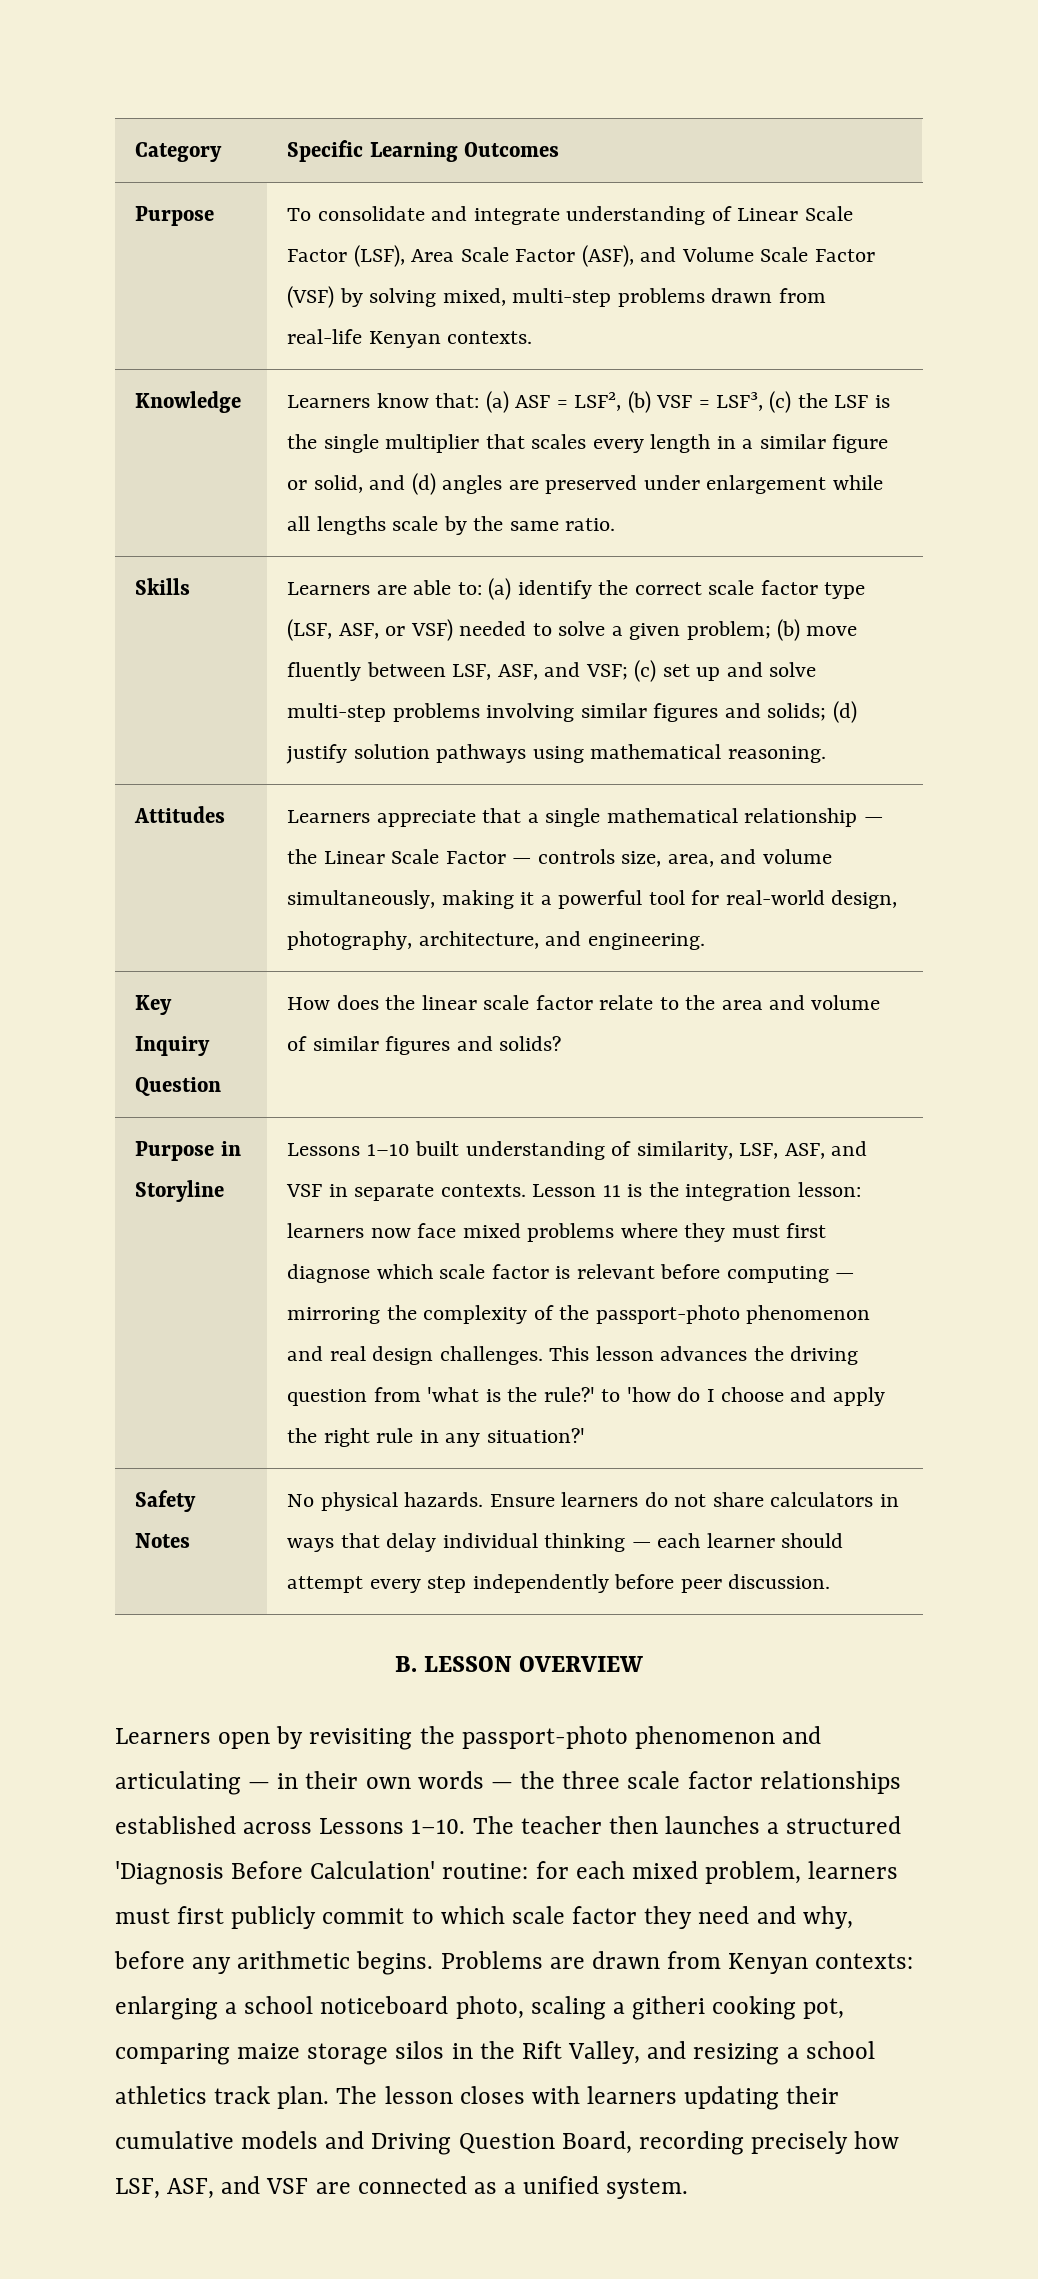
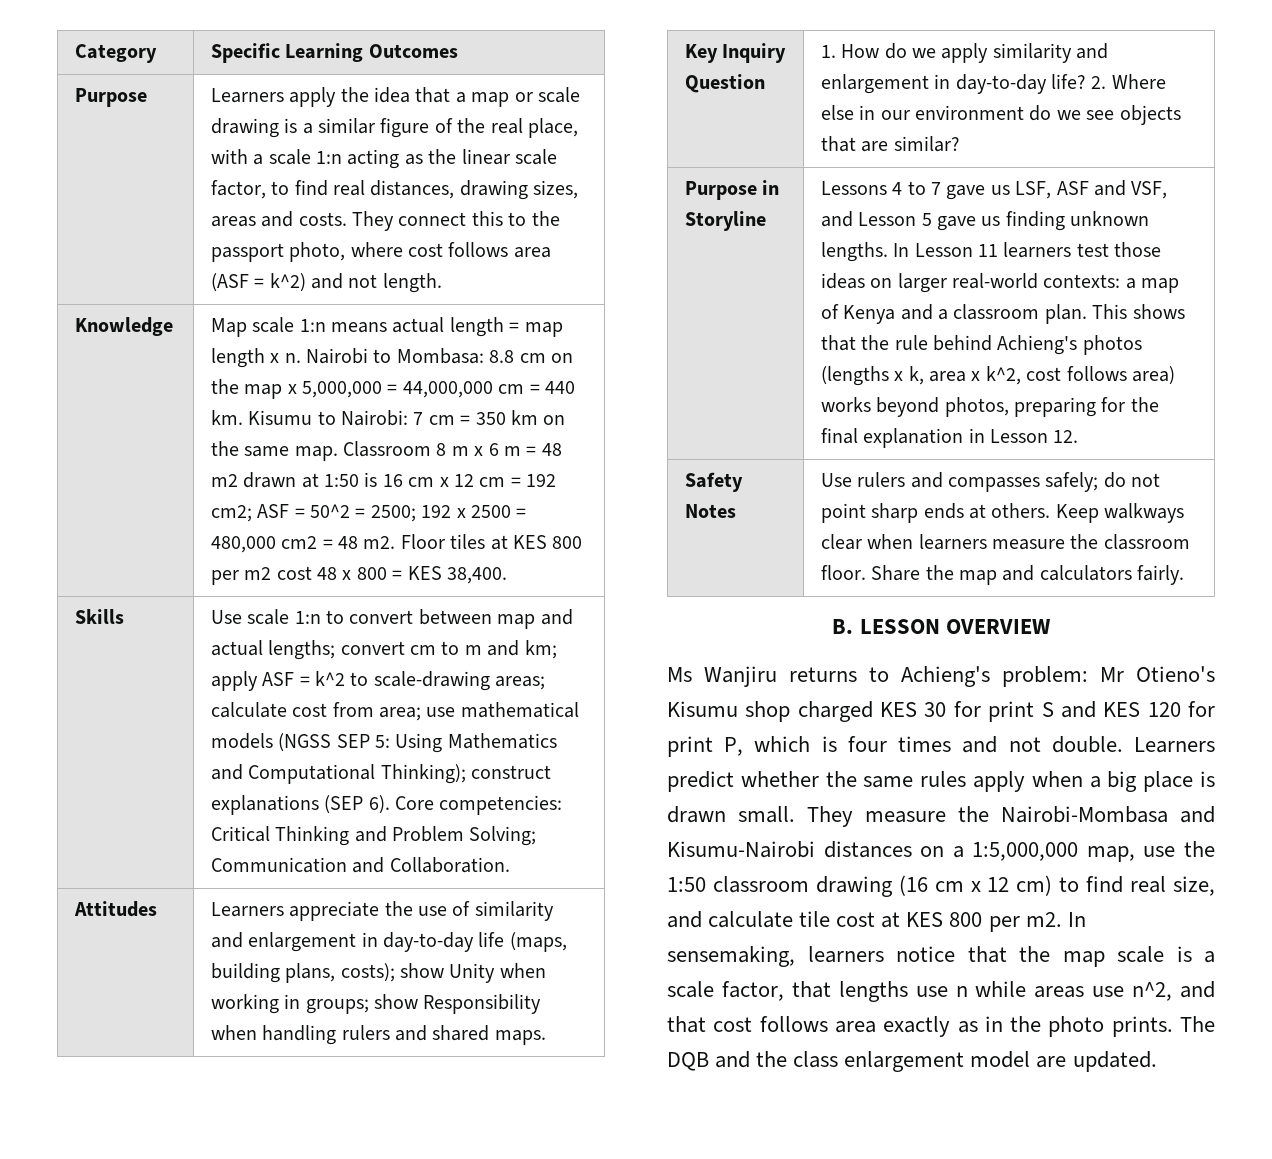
[287,206,853,225] [287,245,875,267] [287,286,826,308] [287,329,533,348] [135,391,242,413] [287,391,890,413] [287,434,888,453] [287,473,883,495] [287,516,616,535] [135,578,191,595] [287,578,865,600] [287,619,858,641] [287,660,816,682] [287,701,857,723] [286,744,826,764] [134,806,226,823] [287,808,883,827] [287,849,832,867] [287,890,898,909] [287,931,705,950] [135,995,173,1015] [135,1036,211,1056] [135,1077,222,1096] [287,995,881,1010] [287,1036,562,1055] [135,1141,241,1161] [135,1180,225,1202] [287,1141,868,1160] [286,1182,861,1201] [287,1223,827,1242] [287,1264,855,1283] [287,1305,871,1324] [287,1346,859,1365] [287,1387,885,1406] [287,1428,585,1447] [135,1490,197,1512] [135,1533,191,1548] [287,1492,899,1511] [287,1533,844,1552] [287,1574,831,1593] [394,1656,644,1672] [115,1726,822,1750] [115,1771,901,1795] [115,1816,902,1834] [115,1861,899,1885] [115,1906,853,1929] [114,1951,914,1975] [115,1996,845,2020] [115,2041,875,2065] [115,2086,840,2110] [115,2131,900,2155] [115,2176,689,2199] To consolidate and integrate understanding of Linear Scale Factor (LSF), Area Scale Factor (ASF), and Volume Scale Factor (VSF) by solving mixed, multi-step problems drawn from real-life Kenyan contexts. // Knowledge | Learners know that: (a) ASF = LSF², (b) VSF = LSF³, (c) the LSF is the single multiplier that scales every length in a similar figure or solid, and (d) angles are preserved under enlargement while all lengths scale by the same ratio. // Skills | Learners are able to: (a) identify the correct scale factor type (LSF, ASF, or VSF) needed to solve a given problem; (b) move fluently between LSF, ASF, and VSF; (c) set up and solve multi-step problems involving similar figures and solids; (d) justify solution pathways using mathematical reasoning. // Attitudes | Learners appreciate that a single mathematical relationship — the Linear Scale Factor — controls size, area, and volume simultaneously, making it a powerful tool for real-world design, photography, architecture, and engineering. // Key Inquiry Question | How does the linear scale factor relate to the area and volume of similar figures and solids? // Purpose in Storyline | Lessons 1–10 built understanding of similarity, LSF, ASF, and VSF in separate contexts. Lesson 11 is the integration lesson: learners now face mixed problems where they must first diagnose which scale factor is relevant before computing — mirroring the complexity of the passport-photo phenomenon and real design challenges. This lesson advances the driving question from 'what is the rule?' to 'how do I choose and apply the right rule in any situation?' // Safety Notes | No physical hazards. Ensure learners do not share calculators in ways that delay individual thinking — each learner should attempt every step independently before peer discussion. // B. LESSON OVERVIEW // Learners open by revisiting the passport-photo phenomenon and articulating — in their own words — the three scale factor relationships established across Lessons 1–10. The teacher then launches a structured 'Diagnosis Before Calculation' routine: for each mixed problem, learners must first publicly commit to which scale factor they need and why, before any arithmetic begins. Problems are drawn from Kenyan contexts: enlarging a school noticeboard photo, scaling a githeri cooking pot, comparing maize storage silos in the Rift Valley, and resizing a school athletics track plan. The lesson closes with learners updating their cumulative models and Driving Question Board, recording precisely how LSF, ASF, and VSF are connected as a unified system. -> [210,87,580,107] [210,118,578,138] [210,149,557,169] [210,180,579,200] [210,211,560,231] [210,242,551,262] [210,273,442,293] [74,317,173,336] [210,317,563,337] [210,348,573,368] [210,379,575,399] [210,410,566,426] [210,441,562,461] [210,472,557,488] [210,504,527,522] [210,534,583,553] [210,566,507,585] [74,609,124,624] [210,609,573,629] [210,640,557,660] [210,671,546,691] [210,702,579,721] [210,733,557,753] [210,764,551,784] [210,795,563,815] [210,826,537,846] [210,857,510,873] [73,901,157,917] [210,901,554,921] [210,932,567,952] [210,963,546,983] [210,994,542,1014] [210,1025,546,1045] [684,43,787,63] [684,74,765,93] [820,43,1109,63] [820,74,1166,94] [820,105,1181,125] [820,136,960,152] [684,180,780,200] [684,211,766,231] [820,180,1168,200] [820,211,1150,231] [820,242,1162,262] [820,273,1180,293] [820,304,1185,324] [820,335,1142,355] [820,366,1175,386] [820,397,1159,417] [820,428,1079,448] [684,472,743,492] [684,504,736,518] [820,472,1161,492] [820,503,1185,523] [820,534,1190,550] [820,565,1185,585] [832,619,1050,634] [667,666,1215,687] [667,701,1215,722] [667,736,1215,757] [667,771,1215,792] [667,806,1215,827] [667,841,1215,862] [667,875,1215,897] [667,911,1086,932] [667,946,1215,967] [667,981,1215,1002] [667,1016,1215,1037] [667,1051,1157,1072] Learners apply the idea that a map or scale drawing is a similar figure of the real place, with a scale 1:n acting as the linear scale factor, to find real distances, drawing sizes, areas and costs. They connect this to the passport photo, where cost follows area (ASF = k^2) and not length. // Knowledge | Map scale 1:n means actual length = map length x n. Nairobi to Mombasa: 8.8 cm on the map x 5,000,000 = 44,000,000 cm = 440 km. Kisumu to Nairobi: 7 cm = 350 km on the same map. Classroom 8 m x 6 m = 48 m2 drawn at 1:50 is 16 cm x 12 cm = 192 cm2; ASF = 50^2 = 2500; 192 x 2500 = 480,000 cm2 = 48 m2. Floor tiles at KES 800 per m2 cost 48 x 800 = KES 38,400. // Skills | Use scale 1:n to convert between map and actual lengths; convert cm to m and km; apply ASF = k^2 to scale-drawing areas; calculate cost from area; use mathematical models (NGSS SEP 5: Using Mathematics and Computational Thinking); construct explanations (SEP 6). Core competencies: Critical Thinking and Problem Solving; Communication and Collaboration. // Attitudes | Learners appreciate the use of similarity and enlargement in day-to-day life (maps, building plans, costs); show Unity when working in groups; show Responsibility when handling rulers and shared maps. // Key Inquiry Question | 1. How do we apply similarity and enlargement in day-to-day life? 2. Where else in our environment do we see objects that are similar? // Purpose in Storyline | Lessons 4 to 7 gave us LSF, ASF and VSF, and Lesson 5 gave us finding unknown lengths. In Lesson 11 learners test those ideas on larger real-world contexts: a map of Kenya and a classroom plan. This shows that the rule behind Achieng's photos (lengths x k, area x k^2, cost follows area) works beyond photos, preparing for the final explanation in Lesson 12. // Safety Notes | Use rulers and compasses safely; do not point sharp ends at others. Keep walkways clear when learners measure the classroom floor. Share the map and calculators fairly. // B. LESSON OVERVIEW // Ms Wanjiru returns to Achieng's problem: Mr Otieno's Kisumu shop charged KES 30 for print S and KES 120 for print P, which is four times and not double. Learners predict whether the same rules apply when a big place is drawn small. They measure the Nairobi-Mombasa and Kisumu-Nairobi distances on a 1:5,000,000 map, use the 1:50 classroom drawing (16 cm x 12 cm) to find real size, and calculate tile cost at KES 800 per m2. In sensemaking, learners notice that the map scale is a scale factor, that lengths use n while areas use n^2, and that cost follows area exactly as in the photo prints. The DQB and the class enlargement model are updated.

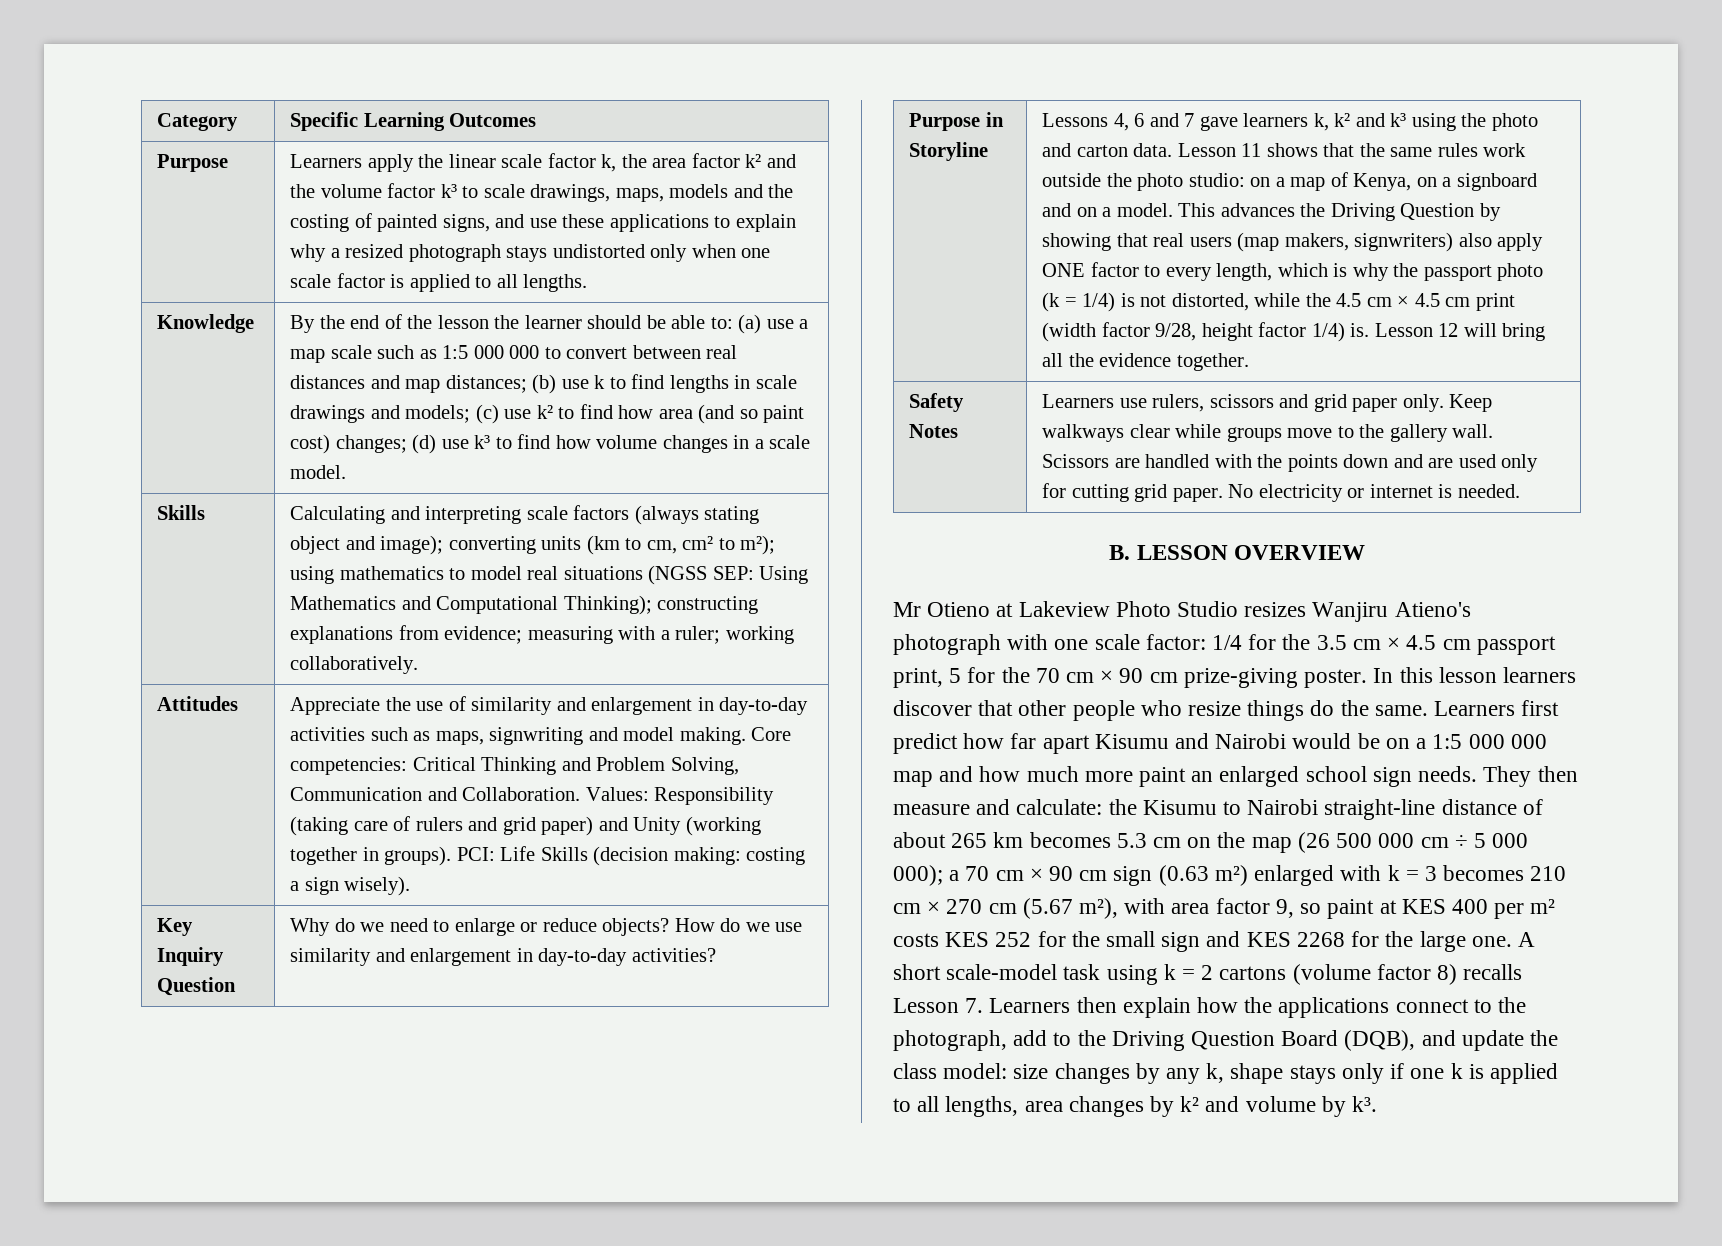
[373,87,580,107] [210,118,578,138] [210,149,557,169] [210,180,579,200] [210,211,560,231] [210,242,551,262] [210,273,442,293] [74,317,173,336] [210,317,563,337] [210,348,573,368] [210,379,575,399] [210,410,566,426] [210,441,562,461] [210,472,557,488] [210,504,527,522] [210,534,583,553] [210,566,507,585] [74,609,124,624] [210,609,573,629] [210,640,557,660] [210,671,546,691] [210,702,579,721] [210,733,390,752] idea that a map or scale drawing is a similar figure of the real place, with a scale 1:n acting as the linear scale factor, to find real distances, drawing sizes, areas and costs. They connect this to the passport photo, where cost follows area (ASF = k^2) and not length. // Knowledge | Map scale 1:n means actual length = map length x n. Nairobi to Mombasa: 8.8 cm on the map x 5,000,000 = 44,000,000 cm = 440 km. Kisumu to Nairobi: 7 cm = 350 km on the same map. Classroom 8 m x 6 m = 48 m2 drawn at 1:50 is 16 cm x 12 cm = 192 cm2; ASF = 50^2 = 2500; 192 x 2500 = 480,000 cm2 = 48 m2. Floor tiles at KES 800 per m2 cost 48 x 800 = KES 38,400. // Skills | Use scale 1:n to convert between map and actual lengths; convert cm to m and km; apply ASF = k^2 to scale-drawing areas; calculate cost from area; use mathematical models (NGSS SEP 5: -> [448,153,796,172] [289,183,794,202] [289,213,796,232] [289,244,771,262] [289,273,588,292] [156,314,254,333] [289,314,809,334] [289,345,738,363] [289,374,797,394] [289,404,805,424] [289,434,811,454] [289,465,346,479] [156,505,205,520] [289,505,760,525] [289,535,776,555] [289,565,754,585] linear scale factor k, the area factor k² and the volume factor k³ to scale drawings, maps, models and the costing of painted signs, and use these applications to explain why a resized photograph stays undistorted only when one scale factor is applied to all lengths. // Knowledge | By the end of the lesson the learner should be able to: (a) use a map scale such as 1:5 000 000 to convert between real distances and map distances; (b) use k to find lengths in scale drawings and models; (c) use k² to find how area (and so paint cost) changes; (d) use k³ to find how volume changes in a scale model. // Skills | Calculating and interpreting scale factors (always stating object and image); converting units (km to cm, cm² to m²); using mathematics to model real situations (NGSS SEP:
[470,765,551,779] [210,795,563,815] [210,826,537,846] [210,857,510,873] construct explanations (SEP 6). Core competencies: Critical Thinking and Problem Solving; Communication and Collaboration. -> [657,596,759,614] [289,625,794,644] [289,656,418,674] constructing explanations from evidence; measuring with a ruler; working collaboratively.
[210,901,380,921] Learners appreciate -> [289,697,380,715] Appreciate
[478,932,567,952] [210,963,546,983] [210,994,542,1014] [210,1025,546,1045] [684,43,787,63] [684,74,765,93] [820,45,836,58] life (maps, building plans, costs); show Unity when working in groups; show Responsibility when handling rulers and shared maps. // Key Inquiry Question | 1. -> [289,727,792,745] [289,757,739,775] [289,787,775,805] [289,816,761,836] [289,846,806,866] [289,876,411,896] [156,918,193,936] [156,947,224,966] [156,977,236,996] [289,918,670,936] activities such as maps, signwriting and model making. Core competencies: Critical Thinking and Problem Solving, Communication and Collaboration. Values: Responsibility (taking care of rulers and grid paper) and Unity (working together in groups). PCI: Life Skills (decision making: costing a sign wisely). // Key Inquiry Question | Why do we need to enlarge or reduce objects?
[941,43,1109,63] [820,74,1166,94] [820,105,1181,125] [820,136,960,152] [684,180,780,200] [684,211,766,231] [820,180,1168,200] [820,211,1150,231] [820,242,1162,262] [820,273,1180,293] [820,304,1185,324] [820,335,1142,355] [820,366,1175,386] [820,397,1159,417] [820,428,1079,448] [684,472,743,492] [684,504,736,518] [820,472,1161,492] [820,503,1185,523] [820,534,1190,550] [820,565,1185,585] [832,619,1050,634] [667,666,1215,687] [667,701,1215,722] [667,736,1215,757] [667,771,1215,792] [667,806,1215,827] [667,841,1215,862] [667,875,1215,897] [667,911,1086,932] [667,946,1215,967] [667,981,1215,1002] [667,1016,1215,1037] [667,1051,1157,1072] apply similarity and enlargement in day-to-day life? 2. Where else in our environment do we see objects that are similar? // Purpose in Storyline | Lessons 4 to 7 gave us LSF, ASF and VSF, and Lesson 5 gave us finding unknown lengths. In Lesson 11 learners test those ideas on larger real-world contexts: a map of Kenya and a classroom plan. This shows that the rule behind Achieng's photos (lengths x k, area x k^2, cost follows area) works beyond photos, preparing for the final explanation in Lesson 12. // Safety Notes | Use rulers and compasses safely; do not point sharp ends at others. Keep walkways clear when learners measure the classroom floor. Share the map and calculators fairly. // B. LESSON OVERVIEW // Ms Wanjiru returns to Achieng's problem: Mr Otieno's Kisumu shop charged KES 30 for print S and KES 120 for print P, which is four times and not double. Learners predict whether the same rules apply when a big place is drawn small. They measure the Nairobi-Mombasa and Kisumu-Nairobi distances on a 1:5,000,000 map, use the 1:50 classroom drawing (16 cm x 12 cm) to find real size, and calculate tile cost at KES 800 per m2. In sensemaking, learners notice that the map scale is a scale factor, that lengths use n while areas use n^2, and that cost follows area exactly as in the photo prints. The DQB and the class enlargement model are updated. -> [775,922,803,932] [289,948,716,966] [908,112,1004,131] [908,142,988,161] [1041,113,1538,131] [1041,143,1527,157] [1041,172,1537,191] [1041,203,1501,221] [1041,232,1544,252] [1041,262,1544,281] [1041,292,1515,312] [1041,322,1546,342] [1041,353,1249,371] [908,393,964,412] [908,424,958,438] [1041,394,1493,412] [1041,424,1494,442] [1041,454,1539,472] [1041,483,1520,502] [1109,545,1365,560] [893,601,1471,622] [893,634,1556,655] [893,667,1576,688] [893,700,1560,721] [893,733,1547,754] [893,766,1578,787] [893,799,1543,820] [893,832,1529,853] [893,865,1567,886] [893,898,1556,919] [893,931,1535,952] [893,964,1523,985] [893,997,1527,1018] [893,1030,1559,1051] [893,1063,1558,1084] [893,1096,1378,1117] use similarity and enlargement in day-to-day activities? // Purpose in Storyline | Lessons 4, 6 and 7 gave learners k, k² and k³ using the photo and carton data. Lesson 11 shows that the same rules work outside the photo studio: on a map of Kenya, on a signboard and on a model. This advances the Driving Question by showing that real users (map makers, signwriters) also apply ONE factor to every length, which is why the passport photo (k = 1/4) is not distorted, while the 4.5 cm × 4.5 cm print (width factor 9/28, height factor 1/4) is. Lesson 12 will bring all the evidence together. // Safety Notes | Learners use rulers, scissors and grid paper only. Keep walkways clear while groups move to the gallery wall. Scissors are handled with the points down and are used only for cutting grid paper. No electricity or internet is needed. // B. LESSON OVERVIEW // Mr Otieno at Lakeview Photo Studio resizes Wanjiru Atieno's photograph with one scale factor: 1/4 for the 3.5 cm × 4.5 cm passport print, 5 for the 70 cm × 90 cm prize-giving poster. In this lesson learners discover that other people who resize things do the same. Learners first predict how far apart Kisumu and Nairobi would be on a 1:5 000 000 map and how much more paint an enlarged school sign needs. They then measure and calculate: the Kisumu to Nairobi straight-line distance of about 265 km becomes 5.3 cm on the map (26 500 000 cm ÷ 5 000 000); a 70 cm × 90 cm sign (0.63 m²) enlarged with k = 3 becomes 210 cm × 270 cm (5.67 m²), with area factor 9, so paint at KES 400 per m² costs KES 252 for the small sign and KES 2268 for the large one. A short scale-model task using k = 2 cartons (volume factor 8) recalls Lesson 7. Learners then explain how the applications connect to the photograph, add to the Driving Question Board (DQB), and update the class model: size changes by any k, shape stays only if one k is applied to all lengths, area changes by k² and volume by k³.

